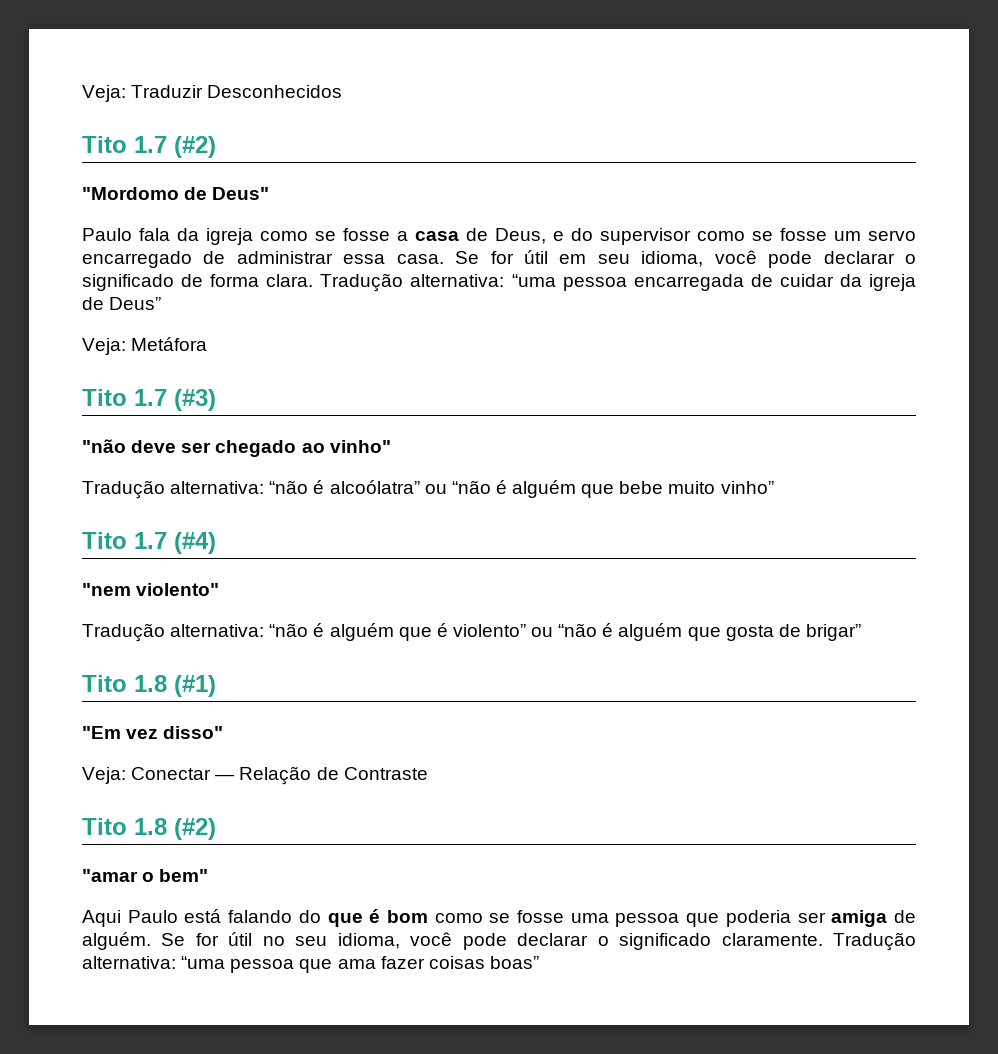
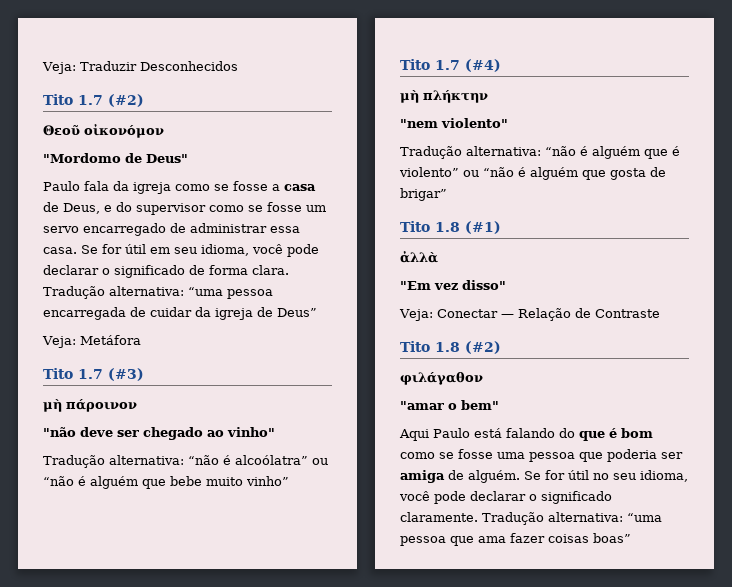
(216, 147) none -> [43,124,164,138] // Θεοῦ οἰκονόμον
(216, 400) none -> [43,399,137,412] // μὴ πάροινον
(216, 543) none -> [400,90,488,103] // μὴ πλήκτην
(216, 686) none -> [400,251,438,263] // ἀλλὰ
(216, 829) none -> [400,371,483,385] // φιλάγαθον

